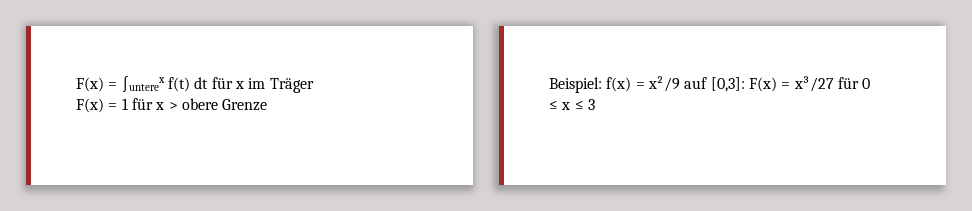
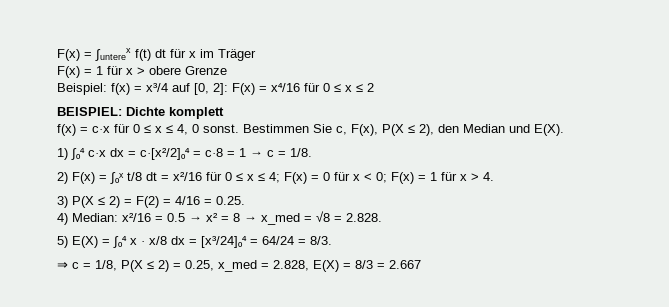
[647,76,871,92] [549,99,595,110] x²/9 auf [0,3]: F(x) = x³/27 für 0 ≤ x ≤ 3 -> [146,83,374,95] [57,107,224,119] [57,124,564,136] [57,148,312,160] [57,172,494,184] [57,196,245,208] [57,211,382,225] [57,236,332,248] [57,260,421,272] x³/4 auf [0, 2]: F(x) = x⁴/16 für 0 ≤ x ≤ 2 // BEISPIEL: Dichte komplett // f(x) = c·x für 0 ≤ x ≤ 4, 0 sonst. Bestimmen Sie c, F(x), P(X ≤ 2), den Median und E(X). // 1) ∫₀⁴ c·x dx = c·[x²/2]₀⁴ = c·8 = 1 → c = 1/8. // 2) F(x) = ∫₀ˣ t/8 dt = x²/16 für 0 ≤ x ≤ 4; F(x) = 0 für x < 0; F(x) = 1 für x > 4. // 3) P(X ≤ 2) = F(2) = 4/16 = 0.25. // 4) Median: x²/16 = 0.5 → x² = 8 → x_med = √8 = 2.828. // 5) E(X) = ∫₀⁴ x · x/8 dx = [x³/24]₀⁴ = 64/24 = 8/3. // ⇒ c = 1/8, P(X ≤ 2) = 0.25, x_med = 2.828, E(X) = 8/3 = 2.667

